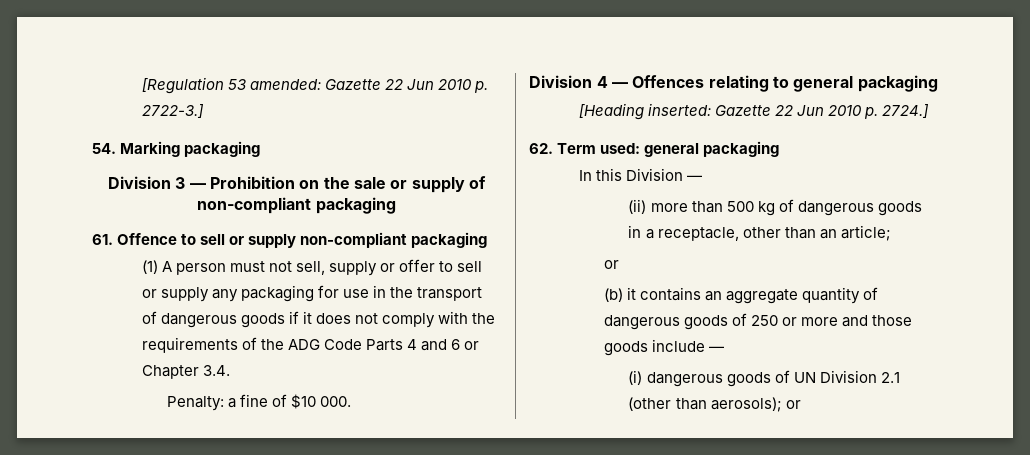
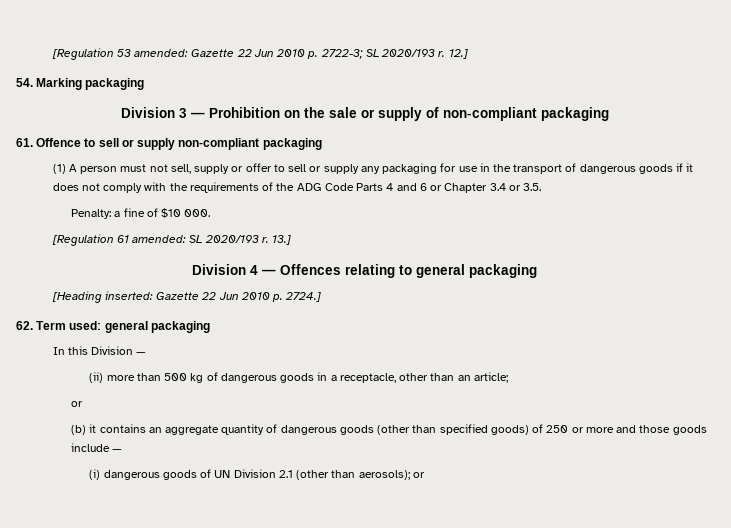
[141,104,204,118] 2722-3.] -> [320,49,468,59] 2722-3; SL 2020/193 r. 12.]
[202,365,230,376] 3.4. -> [489,183,542,191] 3.4 or 3.5.
(351, 401) none -> [51,234,292,246] // [Regulation 61 amended: SL 2020/193 r. 13.]
(728, 322) none -> [377,424,529,435] (other than specified goods)

